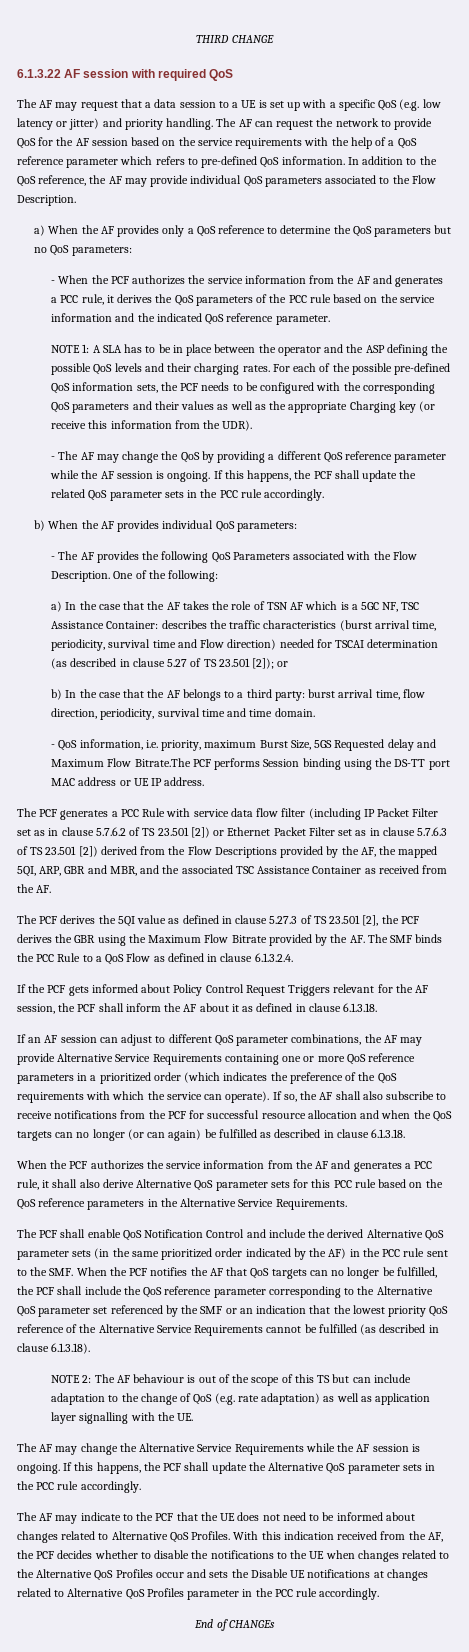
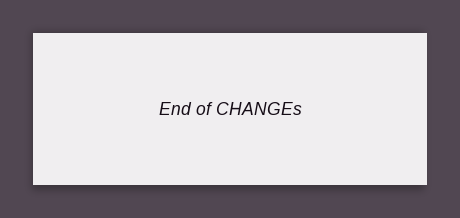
[196,35,274,43] [17,69,234,81] [17,99,441,111] [17,118,433,130] [17,137,417,149] [17,156,437,168] [17,175,436,187] [17,195,76,206] [34,225,452,237] [34,245,132,256] [51,275,444,287] [51,294,435,306] [51,313,330,325] [51,344,448,356] [51,363,451,375] [51,382,435,394] [51,401,436,413] [51,420,253,431] [51,451,447,463] [50,470,417,482] [51,489,325,501] [34,520,297,532] [51,551,417,563] [51,570,219,582] [51,601,420,612] [51,620,437,631] [51,639,439,651] [51,658,289,669] [51,689,425,701] [51,708,315,720] [51,739,436,751] [51,758,450,770] [51,777,205,786] [17,808,439,820] [17,827,448,838] [17,846,438,858] [17,865,448,877] [17,884,52,893] [17,915,419,927] [17,934,443,946] [17,953,293,965] [17,984,429,996] [17,1003,378,1014] [17,1034,423,1046] [17,1053,416,1065] [17,1072,397,1084] [17,1091,447,1103] [17,1110,452,1122] [17,1129,406,1141] [17,1160,433,1172] [17,1179,443,1191] [17,1198,347,1210] [17,1229,444,1241] [17,1248,448,1260] [17,1267,437,1279] [17,1286,433,1298] [17,1305,449,1317] [17,1324,439,1336] [17,1343,91,1354] [51,1374,411,1386] [51,1393,431,1405] [51,1412,194,1424] [17,1443,420,1455] [17,1462,436,1474] [17,1481,141,1493] [17,1512,415,1524] [17,1531,443,1543] [17,1550,450,1562] [17,1569,428,1581] [17,1588,380,1600] THIRD CHANGE // 6.1.3.22 AF session with required QoS // The AF may request that a data session to a UE is set up with a specific QoS (e.g. low latency or jitter) and priority handling. The AF can request the network to provide QoS for the AF session based on the service requirements with the help of a QoS reference parameter which refers to pre-defined QoS information. In addition to the QoS reference, the AF may provide individual QoS parameters associated to the Flow Description. // a) When the AF provides only a QoS reference to determine the QoS parameters but no QoS parameters: // - When the PCF authorizes the service information from the AF and generates a PCC rule, it derives the QoS parameters of the PCC rule based on the service information and the indicated QoS reference parameter. // NOTE 1: A SLA has to be in place between the operator and the ASP defining the possible QoS levels and their charging rates. For each of the possible pre-defined QoS information sets, the PCF needs to be configured with the corresponding QoS parameters and their values as well as the appropriate Charging key (or receive this information from the UDR). // - The AF may change the QoS by providing a different QoS reference parameter while the AF session is ongoing. If this happens, the PCF shall update the related QoS parameter sets in the PCC rule accordingly. // b) When the AF provides individual QoS parameters: // - The AF provides the following QoS Parameters associated with the Flow Description. One of the following: // a) In the case that the AF takes the role of TSN AF which is a 5GC NF, TSC Assistance Container: describes the traffic characteristics (burst arrival time, periodicity, survival time and Flow direction) needed for TSCAI determination (as described in clause 5.27 of TS 23.501 [2]); or // b) In the case that the AF belongs to a third party: burst arrival time, flow direction, periodicity, survival time and time domain. // - QoS information, i.e. priority, maximum Burst Size, 5GS Requested delay and Maximum Flow Bitrate.The PCF performs Session binding using the DS-TT port MAC address or UE IP address. // The PCF generates a PCC Rule with service data flow filter (including IP Packet Filter set as in clause 5.7.6.2 of TS 23.501 [2]) or Ethernet Packet Filter set as in clause 5.7.6.3 of TS 23.501 [2]) derived from the Flow Descriptions provided by the AF, the mapped 5QI, ARP, GBR and MBR, and the associated TSC Assistance Container as received from the AF. // The PCF derives the 5QI value as defined in clause 5.27.3 of TS 23.501 [2], the PCF derives the GBR using the Maximum Flow Bitrate provided by the AF. The SMF binds the PCC Rule to a QoS Flow as defined in clause 6.1.3.2.4. // If the PCF gets informed about Policy Control Request Triggers relevant for the AF session, the PCF shall inform the AF about it as defined in clause 6.1.3.18. // If an AF session can adjust to different QoS parameter combinations, the AF may provide Alternative Service Requirements containing one or more QoS reference parameters in a prioritized order (which indicates the preference of the QoS requirements with which the service can operate). If so, the AF shall also subscribe to receive notifications from the PCF for successful resource allocation and when the QoS targets can no longer (or can again) be fulfilled as described in clause 6.1.3.18. // When the PCF authorizes the service information from the AF and generates a PCC rule, it shall also derive Alternative QoS parameter sets for this PCC rule based on the QoS reference parameters in the Alternative Service Requirements. // The PCF shall enable QoS Notification Control and include the derived Alternative QoS parameter sets (in the same prioritized order indicated by the AF) in the PCC rule sent to the SMF. When the PCF notifies the AF that QoS targets can no longer be fulfilled, the PCF shall include the QoS reference parameter corresponding to the Alternative QoS parameter set referenced by the SMF or an indication that the lowest priority QoS reference of the Alternative Service Requirements cannot be fulfilled (as described in clause 6.1.3.18). // NOTE 2: The AF behaviour is out of the scope of this TS but can include adaptation to the change of QoS (e.g. rate adaptation) as well as application layer signalling with the UE. // The AF may change the Alternative Service Requirements while the AF session is ongoing. If this happens, the PCF shall update the Alternative QoS parameter sets in the PCC rule accordingly. // The AF may indicate to the PCF that the UE does not need to be informed about changes related to Alternative QoS Profiles. With this indication received from the AF, the PCF decides whether to disable the notifications to the UE when changes related to the Alternative QoS Profiles occur and sets the Disable UE notifications at changes related to Alternative QoS Profiles parameter in the PCC rule accordingly. // -> (158, 108) none

